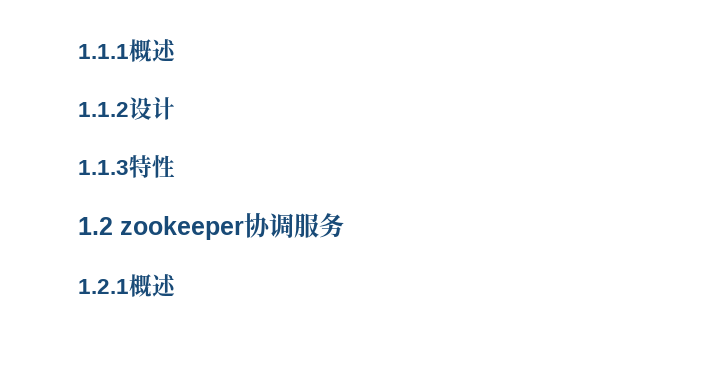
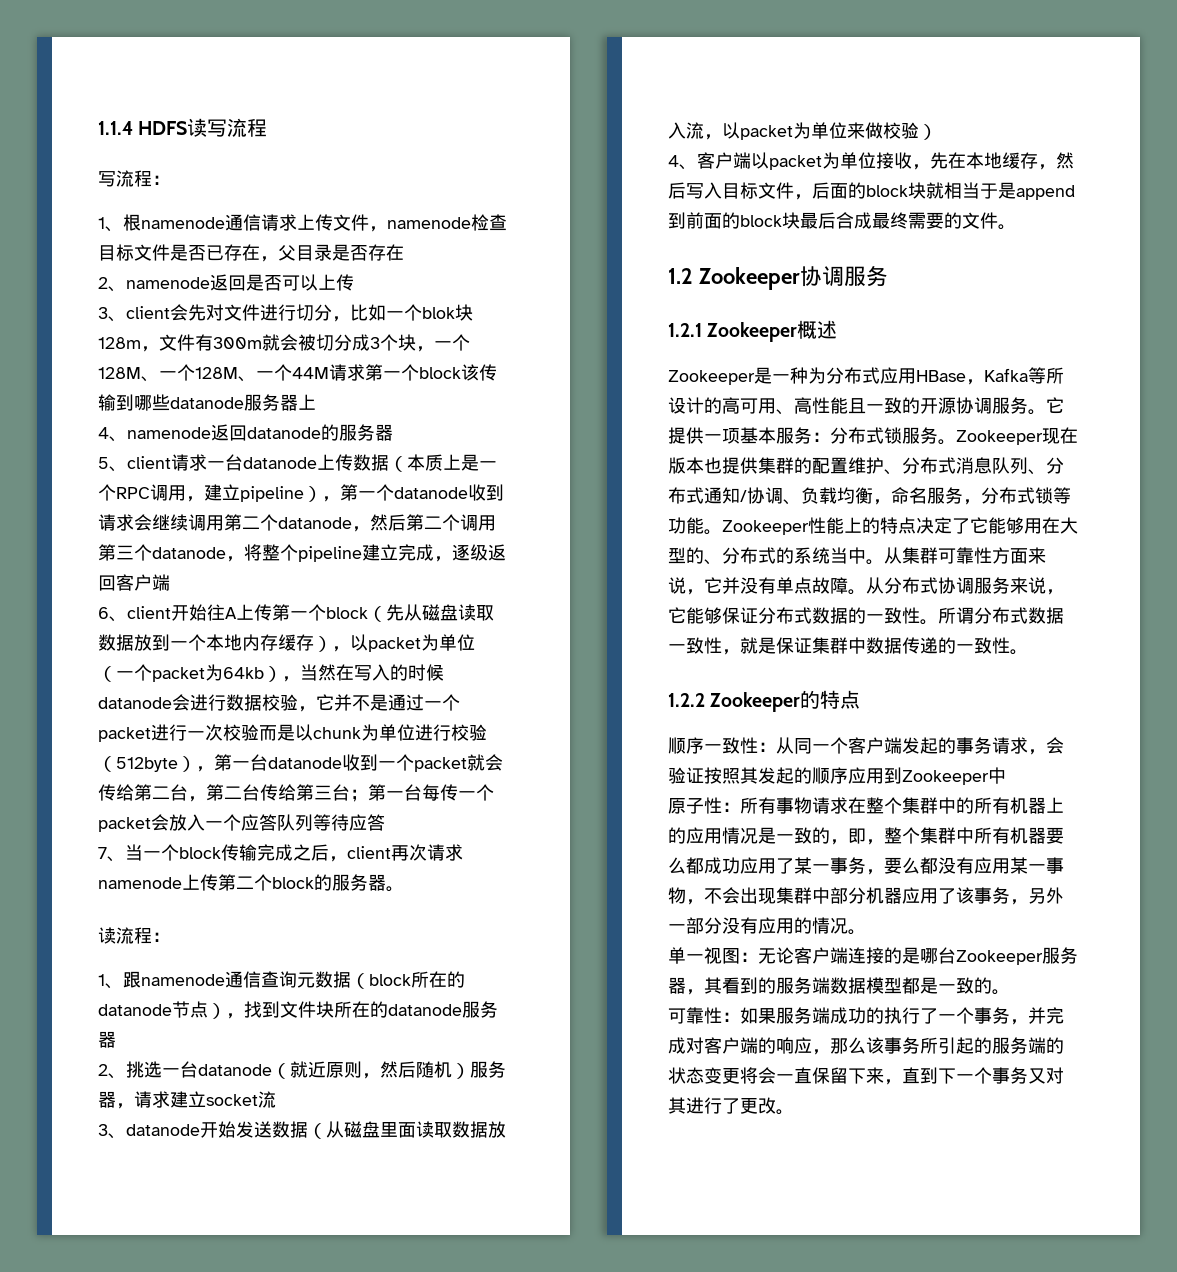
[78,39,176,62] [78,97,175,120] [78,155,175,178] 1.1.1概述 // 1.1.2设计 // 1.1.3特性 -> [98,118,268,137] [98,170,170,187] [98,214,507,232] [98,244,404,262] [98,274,354,292] [98,304,473,322] [98,334,470,352] [98,364,497,382] [98,394,316,411] [98,424,393,442] [98,454,497,472] [98,484,504,502] [98,514,496,532] [98,544,506,562] [98,574,170,591] [98,604,494,622] [98,634,475,652] [98,664,444,682] [98,694,460,712] [98,724,487,742] [98,754,503,772] [98,784,494,802] [98,814,385,832] [98,844,463,862] [98,874,404,892] [98,927,170,944] [98,971,465,989] [98,1001,498,1019] [98,1031,116,1048] [98,1061,506,1079] [98,1091,276,1109] [98,1121,506,1139] [668,122,937,140] [668,152,1074,170] [668,182,1075,200] [668,212,1016,230] 1.1.4 HDFS读写流程 // 写流程： // 1、根namenode通信请求上传文件，namenode检查目标文件是否已存在，父目录是否存在 // 2、namenode返回是否可以上传 // 3、client会先对文件进行切分，比如一个blok块128m，文件有300m就会被切分成3个块，一个128M、一个128M、一个44M请求第一个block该传输到哪些datanode服务器上 // 4、namenode返回datanode的服务器 // 5、client请求一台datanode上传数据（本质上是一个RPC调用，建立pipeline），第一个datanode收到请求会继续调用第二个datanode，然后第二个调用第三个datanode，将整个pipeline建立完成，逐级返回客户端 // 6、client开始往A上传第一个block（先从磁盘读取数据放到一个本地内存缓存），以packet为单位（一个packet为64kb），当然在写入的时候datanode会进行数据校验，它并不是通过一个packet进行一次校验而是以chunk为单位进行校验（512byte），第一台datanode收到一个packet就会传给第二台，第二台传给第三台；第一台每传一个packet会放入一个应答队列等待应答 // 7、当一个block传输完成之后，client再次请求namenode上传第二个block的服务器。 // 读流程： // 1、跟namenode通信查询元数据（block所在的datanode节点），找到文件块所在的datanode服务器 // 2、挑选一台datanode（就近原则，然后随机）服务器，请求建立socket流 // 3、datanode开始发送数据（从磁盘里面读取数据放入流，以packet为单位来做校验） // 4、客户端以packet为单位接收，先在本地缓存，然后写入目标文件，后面的block块就相当于是append到前面的block块最后合成最终需要的文件。
[120,216,244,240] zookeeper -> [698,267,800,290] Zookeeper
[129,274,176,297] 概述 -> [707,320,838,342] [668,367,1064,385] [668,397,1064,415] [668,427,1078,445] [668,457,1064,475] [668,487,1071,505] [668,517,1078,535] [668,547,1046,565] [668,577,1064,595] [668,607,1064,625] [668,637,1028,655] [668,690,861,712] [668,737,1064,755] [668,767,1006,785] [668,797,1064,814] [668,827,1064,845] [668,857,1064,875] [668,887,1064,905] [668,917,866,935] [668,947,1078,965] [668,977,1010,995] [668,1007,1064,1025] [668,1037,1064,1055] [668,1067,1064,1085] [668,1097,794,1115] Zookeeper概述 // Zookeeper是一种为分布式应用HBase，Kafka等所设计的高可用、高性能且一致的开源协调服务。它提供一项基本服务：分布式锁服务。Zookeeper现在版本也提供集群的配置维护、分布式消息队列、分布式通知/协调、负载均衡，命名服务，分布式锁等功能。Zookeeper性能上的特点决定了它能够用在大型的、分布式的系统当中。从集群可靠性方面来说，它并没有单点故障。从分布式协调服务来说，它能够保证分布式数据的一致性。所谓分布式数据一致性，就是保证集群中数据传递的一致性。 // 1.2.2 Zookeeper的特点 // 顺序一致性：从同一个客户端发起的事务请求，会验证按照其发起的顺序应用到Zookeeper中 // 原子性：所有事物请求在整个集群中的所有机器上的应用情况是一致的，即，整个集群中所有机器要么都成功应用了某一事务，要么都没有应用某一事物，不会出现集群中部分机器应用了该事务，另外一部分没有应用的情况。 // 单一视图：无论客户端连接的是哪台Zookeeper服务器，其看到的服务端数据模型都是一致的。 // 可靠性：如果服务端成功的执行了一个事务，并完成对客户端的响应，那么该事务所引起的服务端的状态变更将会一直保留下来，直到下一个事务又对其进行了更改。

